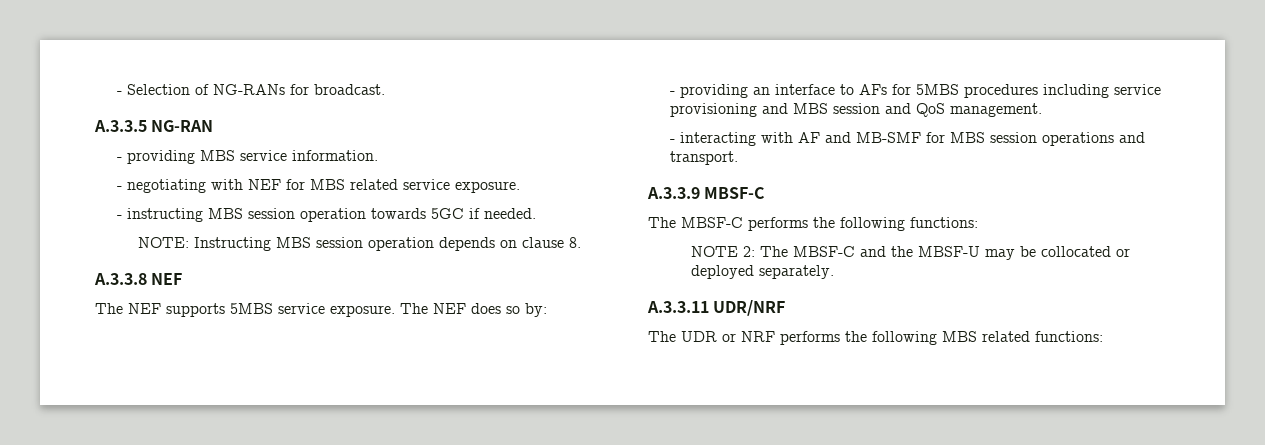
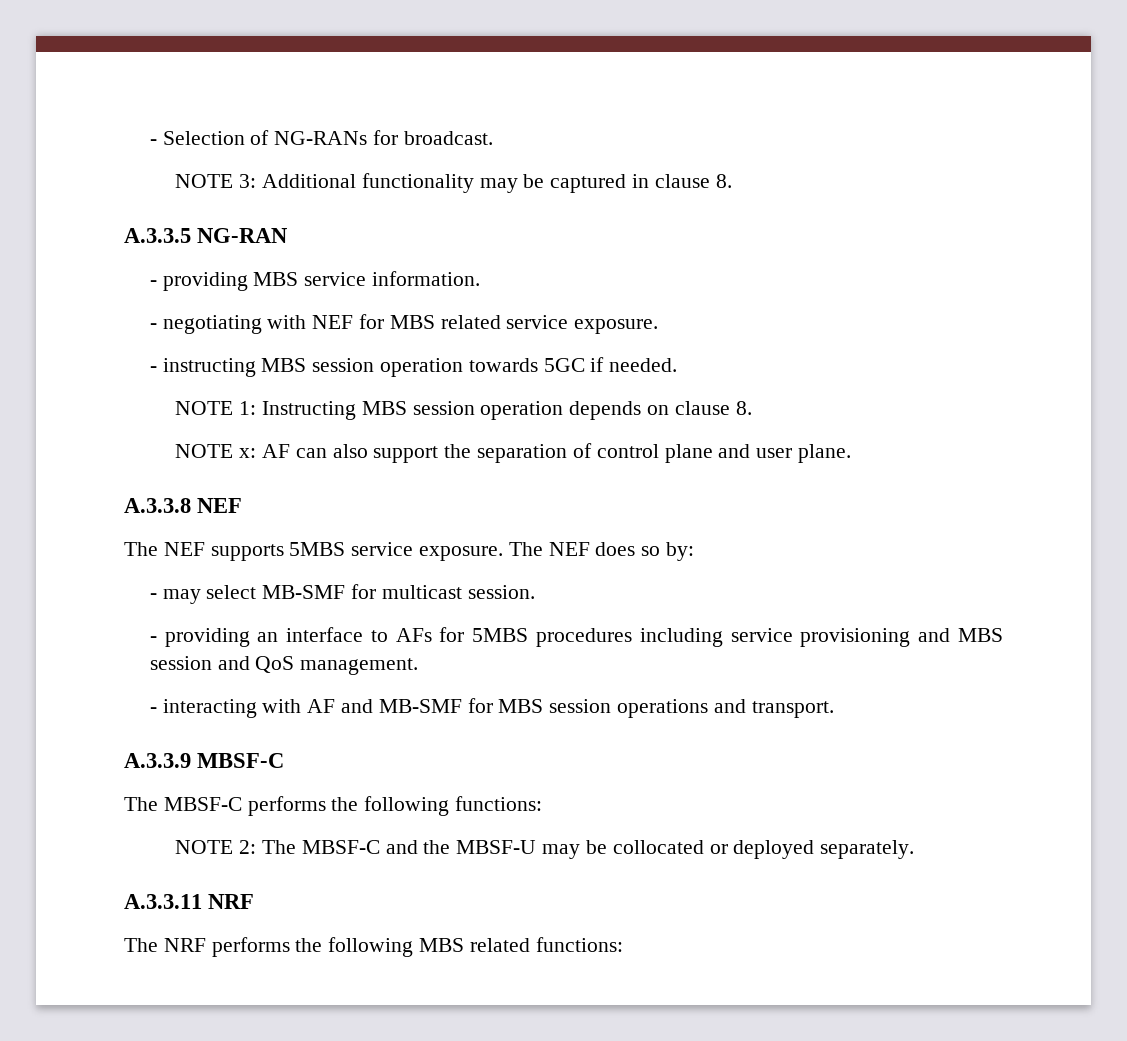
(385, 89) none -> [175,173,732,193] // NOTE 3: Additional functionality may be captured in clause 8.
[138,237,190,248] NOTE: -> [175,401,257,415] NOTE 1:
(582, 242) none -> [175,443,851,463] // NOTE x: AF can also support the separation of control plane and user plane.
(547, 310) none -> [149,584,535,604] // - may select MB-SMF for multicast session.
[713,300,786,316] [648,331,736,342] UDR/NRF // The UDR or -> [208,894,255,909] [124,938,158,952] NRF // The

